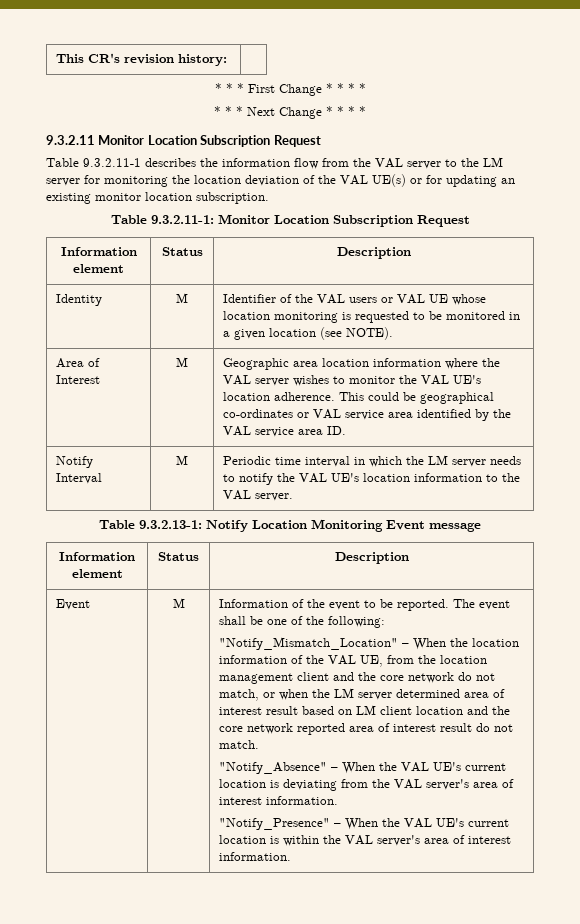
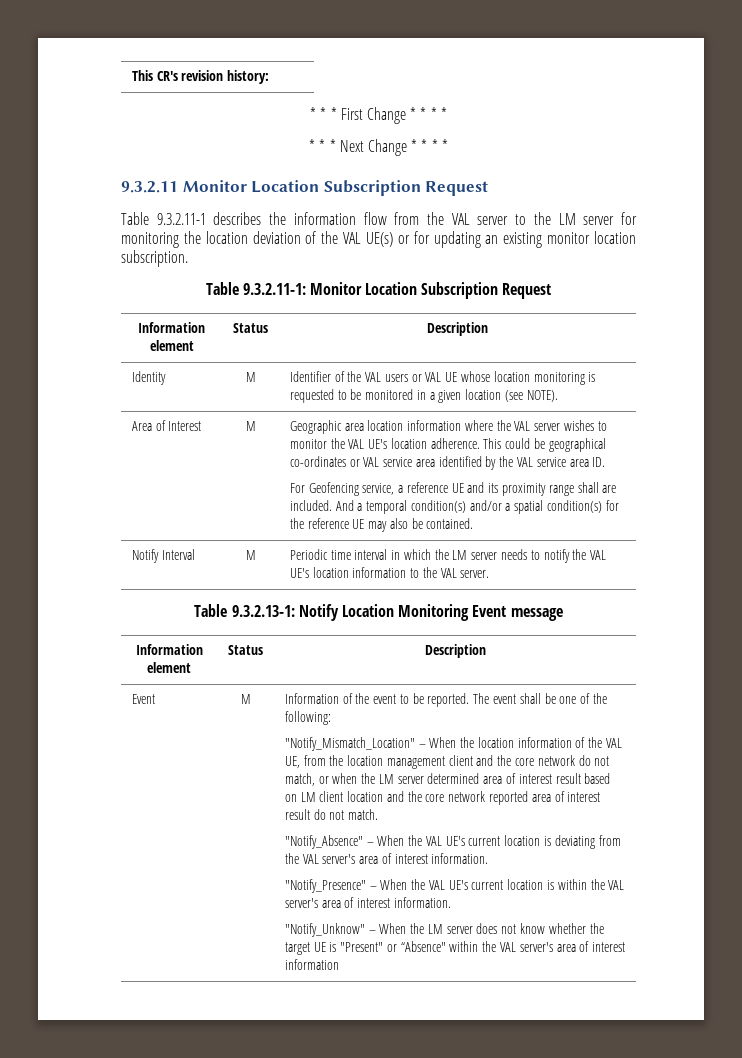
(347, 430) none -> [289,482,617,496] [289,500,619,514] [289,518,474,532] // For Geofencing service, a reference UE and its proximity range shall are included. And a temporal condition(s) and/or a spatial condition(s) for the reference UE may also be contained.
(292, 856) none -> [284,923,604,937] [284,941,626,955] [284,959,339,970] // "Notify_Unknow" – When the LM server does not know whether the target UE is "Present" or “Absence" within the VAL server's area of interest information

